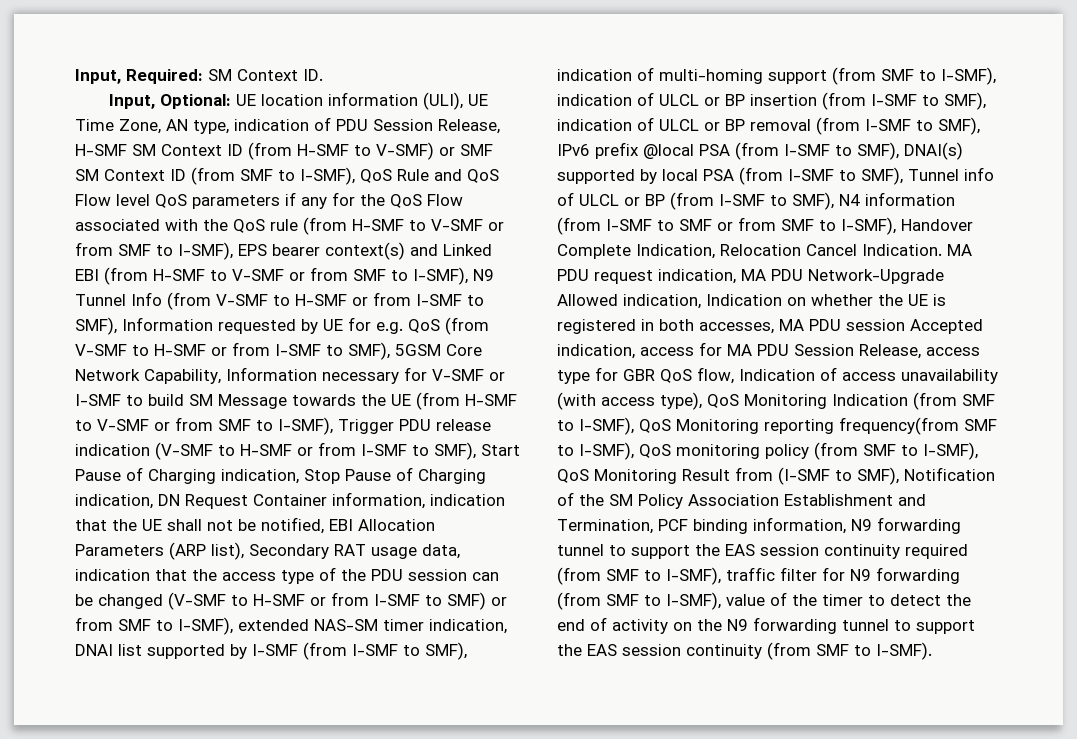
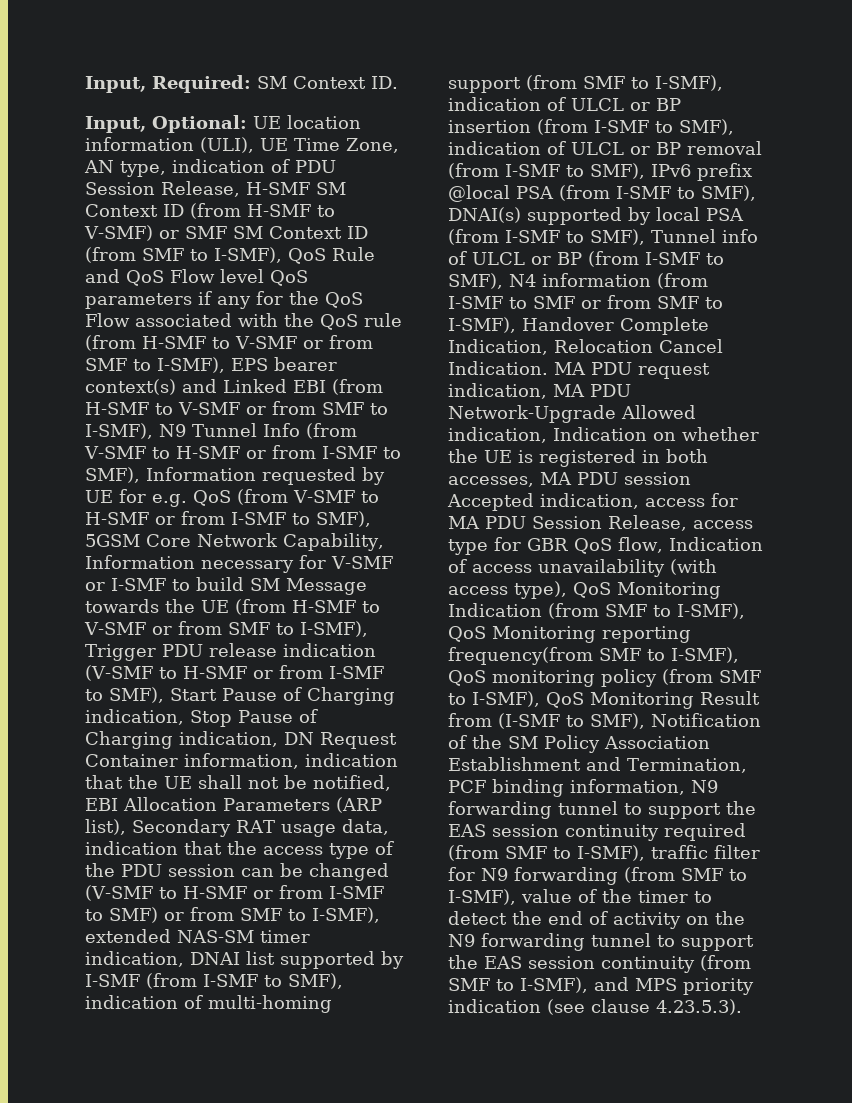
[876,642,932,660] I-SMF). -> [520,977,754,995] [448,999,742,1015] I-SMF), and MPS priority indication (see clause 4.23.5.3).

